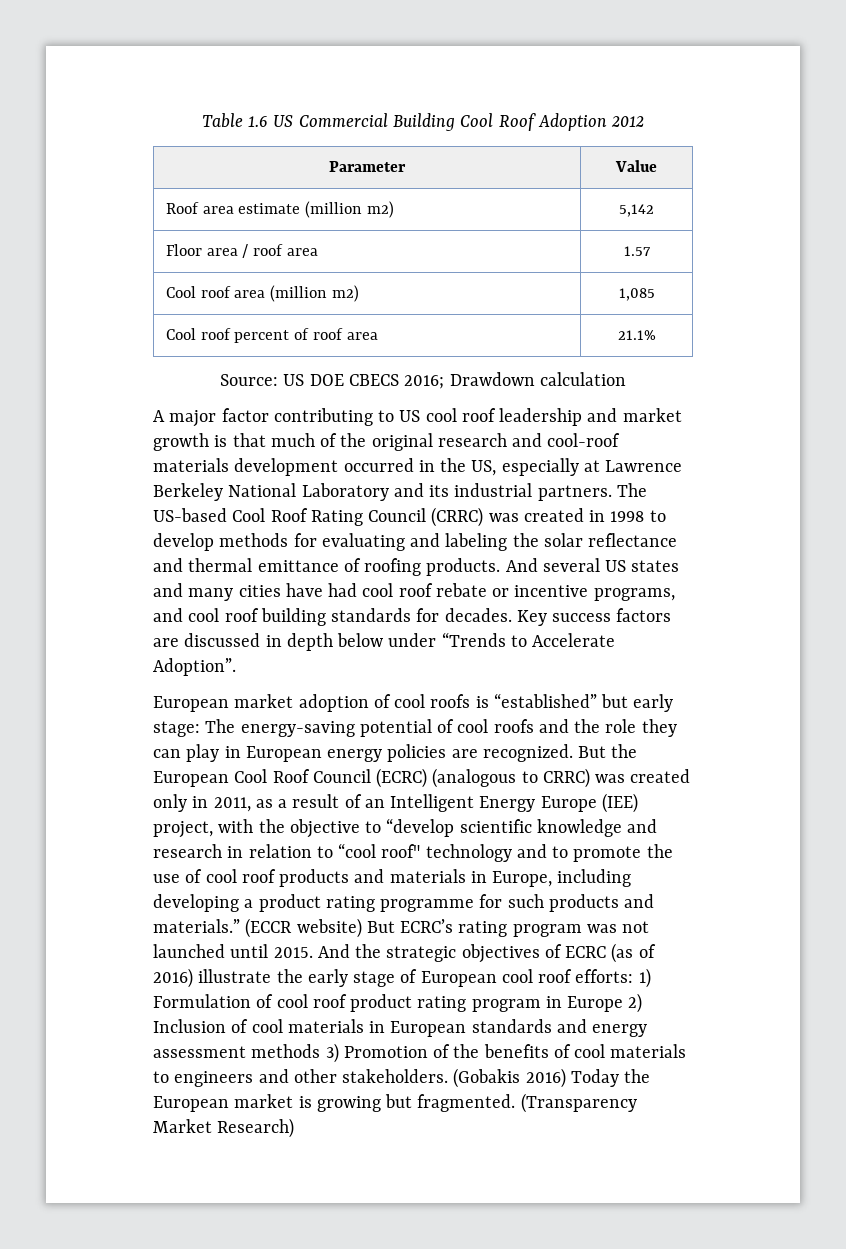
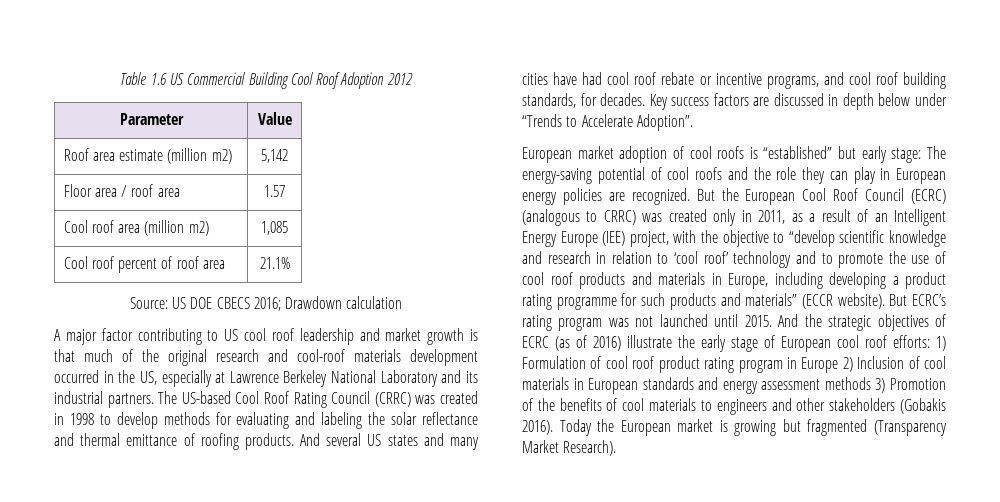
[331,608,412,622] standards -> [522,93,576,108] standards,
[338,843,421,858] “cool roof" -> [674,251,729,264] ‘cool roof’
[153,918,362,938] materials.” (ECCR website) -> [745,293,885,309] materials” (ECCR website).
[342,1068,566,1088] stakeholders. (Gobakis 2016) -> [829,398,946,414] [522,420,553,435] stakeholders (Gobakis 2016).
[417,1094,516,1112] fragmented. -> [807,419,868,436] fragmented
[217,1118,295,1138] Research) -> [563,440,617,456] Research).

